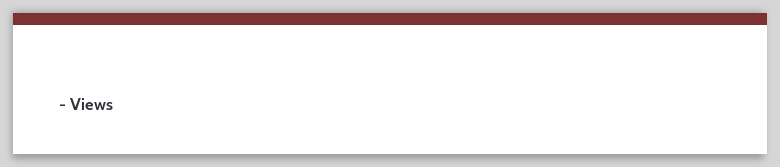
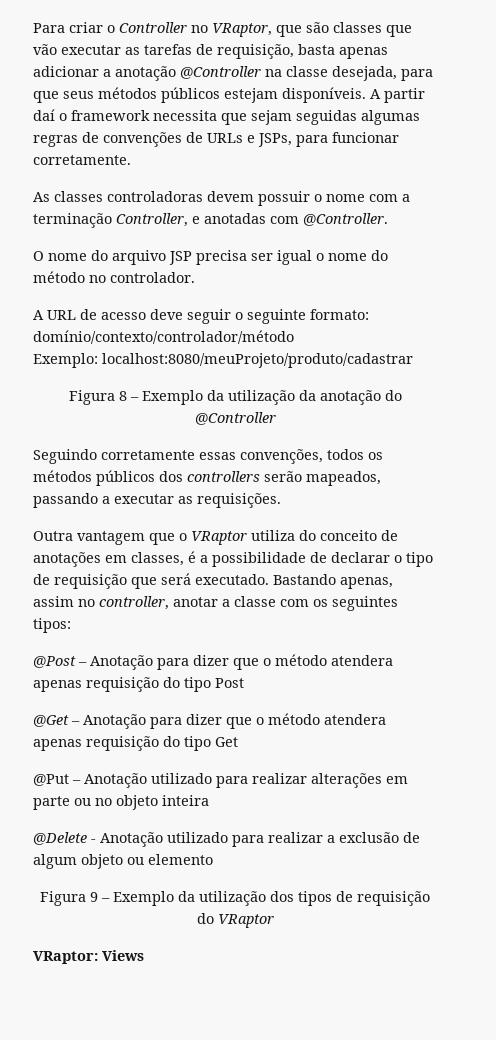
[59,104,66,110] - -> [33,22,412,37] [33,44,388,59] [33,66,433,81] [33,87,425,103] [33,109,420,125] [33,132,399,147] [33,155,131,165] [33,191,410,206] [33,213,388,228] [33,250,388,265] [33,271,195,283] [33,309,369,324] [33,330,294,344] [33,353,413,368] [68,390,402,405] [194,412,276,425] [33,449,383,464] [33,470,381,486] [33,493,281,508] [33,530,398,545] [33,551,433,567] [33,573,393,589] [33,596,398,611] [33,618,71,633] [33,654,393,670] [33,677,244,692] [33,713,386,729] [33,736,238,751] [33,773,408,788] [33,795,209,810] [33,832,420,847] [33,854,213,869] [40,891,430,906] [196,913,274,928] [33,951,98,964] Para criar o Controller no VRaptor, que são classes que vão executar as tarefas de requisição, basta apenas adicionar a anotação @Controller na classe desejada, para que seus métodos públicos estejam disponíveis. A partir daí o framework necessita que sejam seguidas algumas regras de convenções de URLs e JSPs, para funcionar corretamente. // As classes controladoras devem possuir o nome com a terminação Controller, e anotadas com @Controller. // O nome do arquivo JSP precisa ser igual o nome do método no controlador. // A URL de acesso deve seguir o seguinte formato: domínio/contexto/controlador/método // Exemplo: localhost:8080/meuProjeto/produto/cadastrar // Figura 8 – Exemplo da utilização da anotação do @Controller // Seguindo corretamente essas convenções, todos os métodos públicos dos controllers serão mapeados, passando a executar as requisições. // Outra vantagem que o VRaptor utiliza do conceito de anotações em classes, é a possibilidade de declarar o tipo de requisição que será executado. Bastando apenas, assim no controller, anotar a classe com os seguintes tipos: // @Post – Anotação para dizer que o método atendera apenas requisição do tipo Post // @Get – Anotação para dizer que o método atendera apenas requisição do tipo Get // @Put – Anotação utilizado para realizar alterações em parte ou no objeto inteira // @Delete - Anotação utilizado para realizar a exclusão de algum objeto ou elemento // Figura 9 – Exemplo da utilização dos tipos de requisição do VRaptor // VRaptor:

